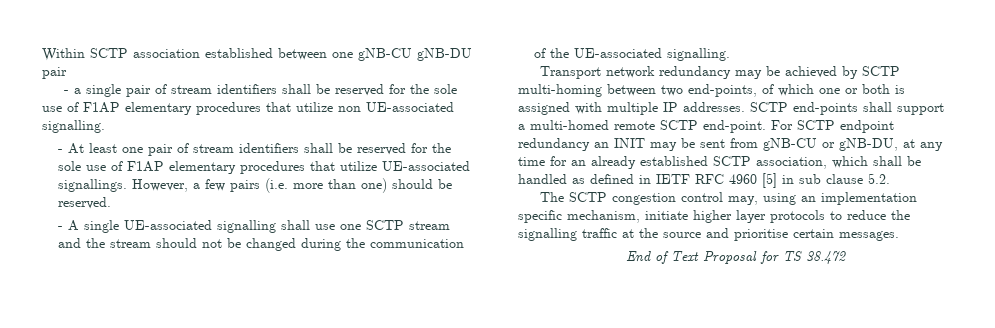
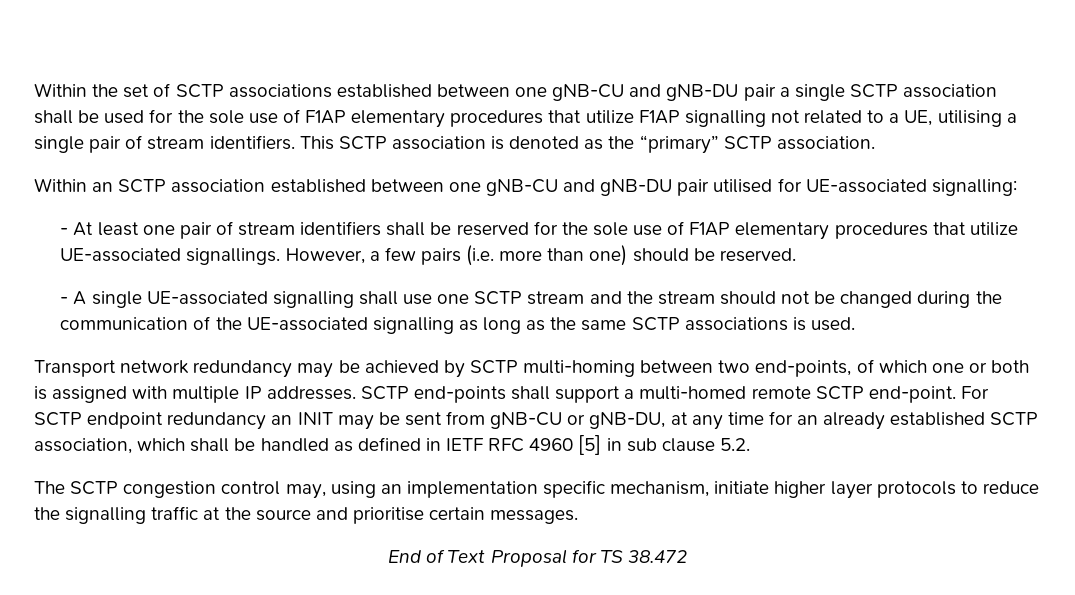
[42,48,472,61] [42,67,67,79] [64,84,385,97] Within SCTP association established between one gNB-CU gNB-DU pair // - a single pair of stream identifiers shall be reserved -> [34,83,998,101] [34,110,145,124] Within the set of SCTP associations established between one gNB-CU and gNB-DU pair a single SCTP association shall be used
[338,102,454,112] [42,120,105,133] non UE-associated signalling. -> [638,110,1017,127] [34,135,875,154] [34,178,1017,196] F1AP signalling not related to a UE, utilising a single pair of stream identifiers. This SCTP association is denoted as the “primary” SCTP association. // Within an SCTP association established between one gNB-CU and gNB-DU pair utilised for UE-associated signalling:
[667,48,731,61] signalling. -> [372,317,855,334] signalling as long as the same SCTP associations is used.

